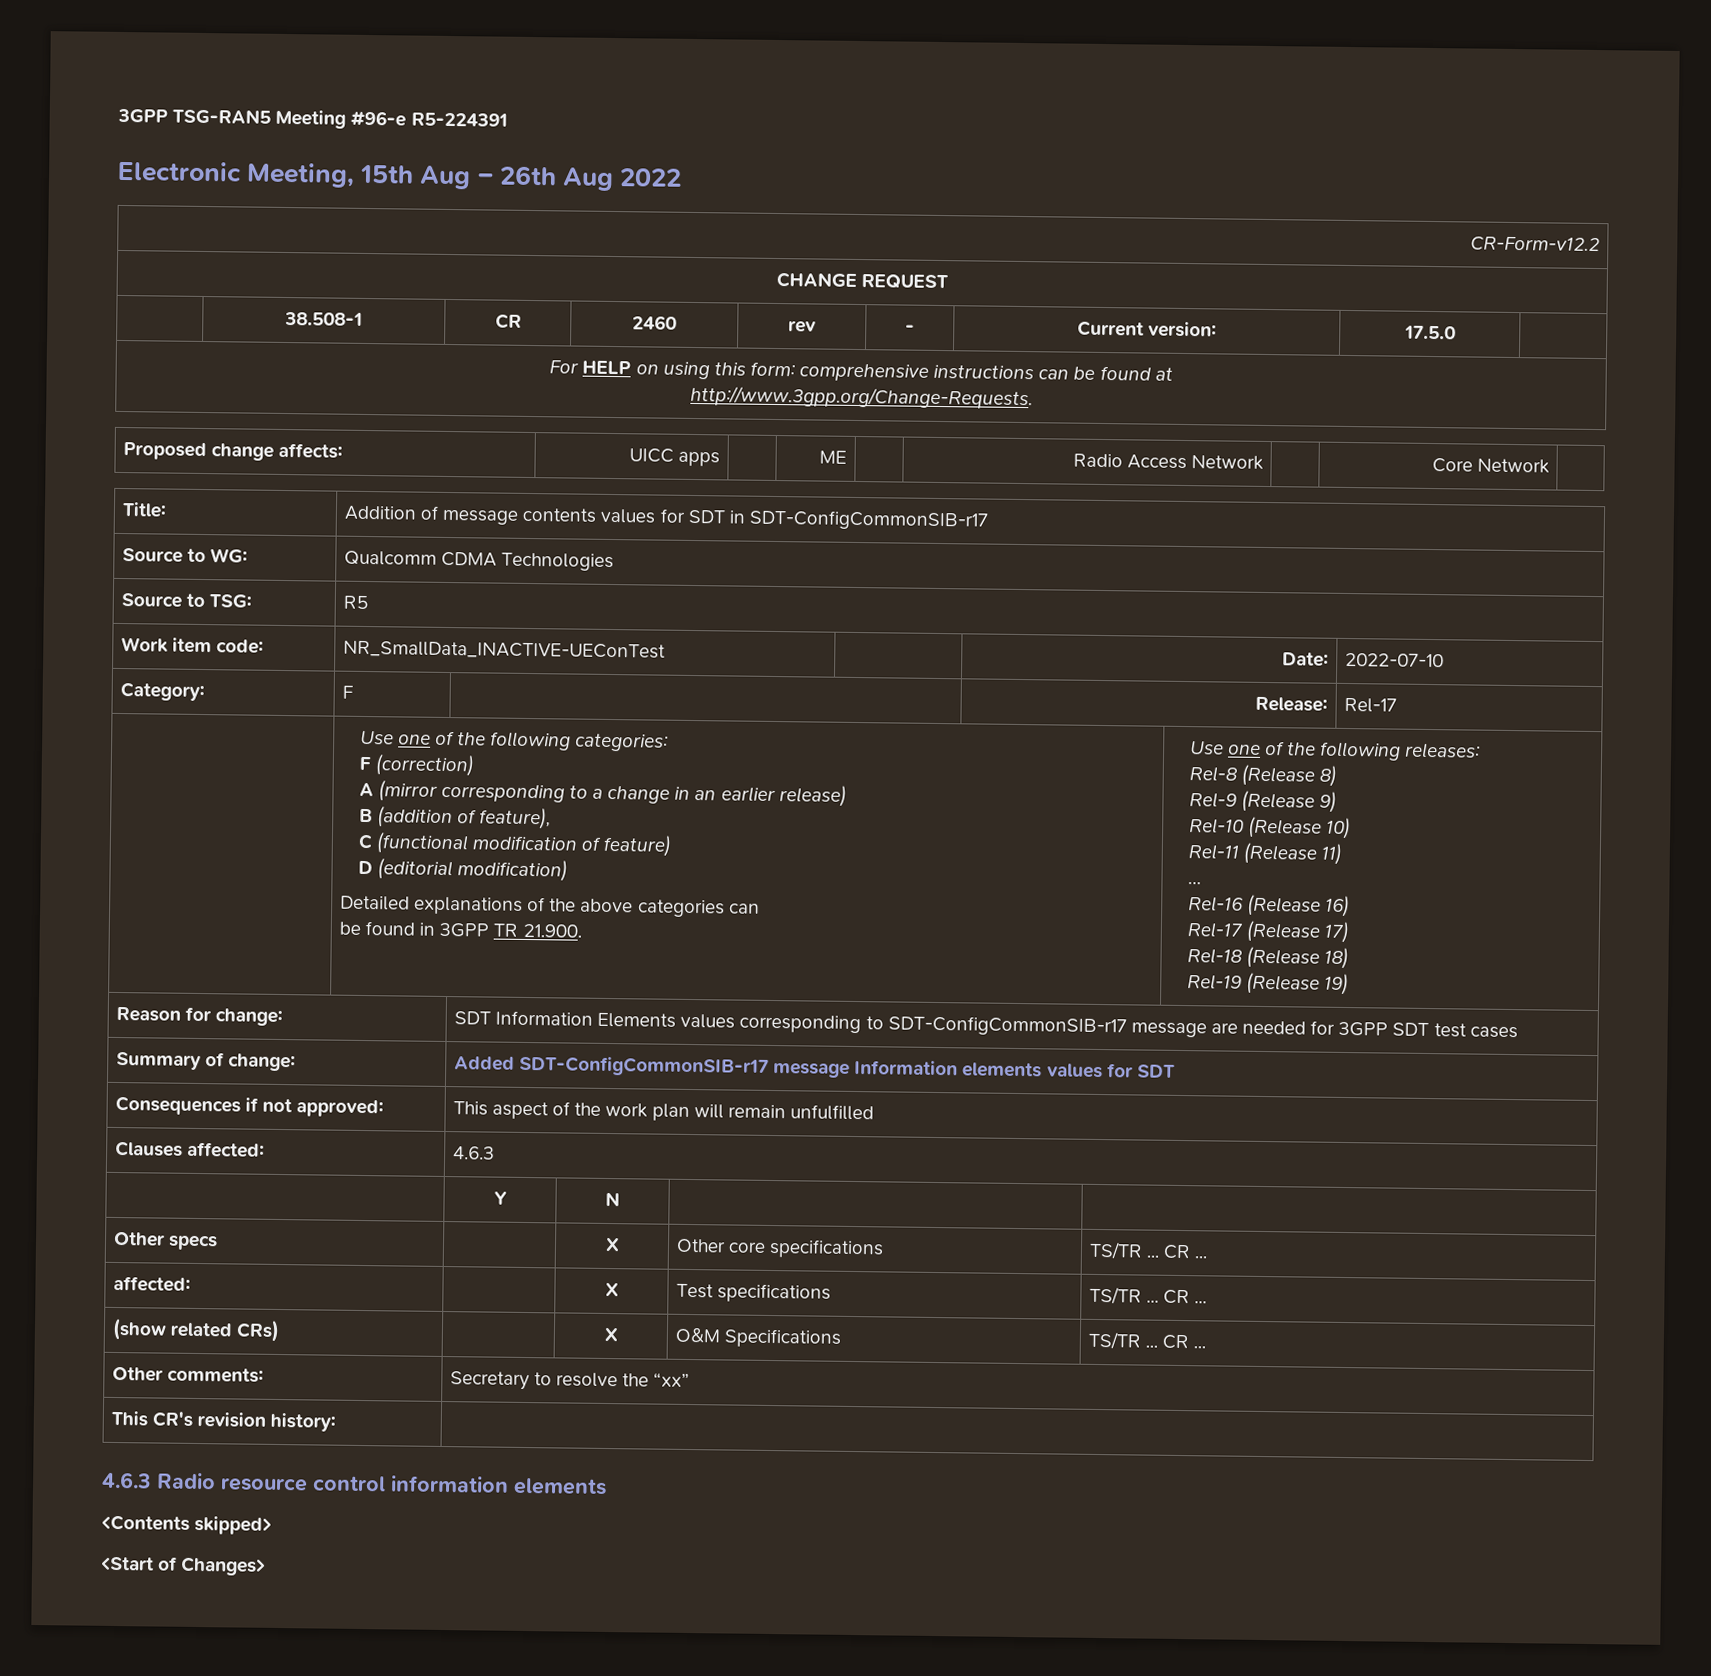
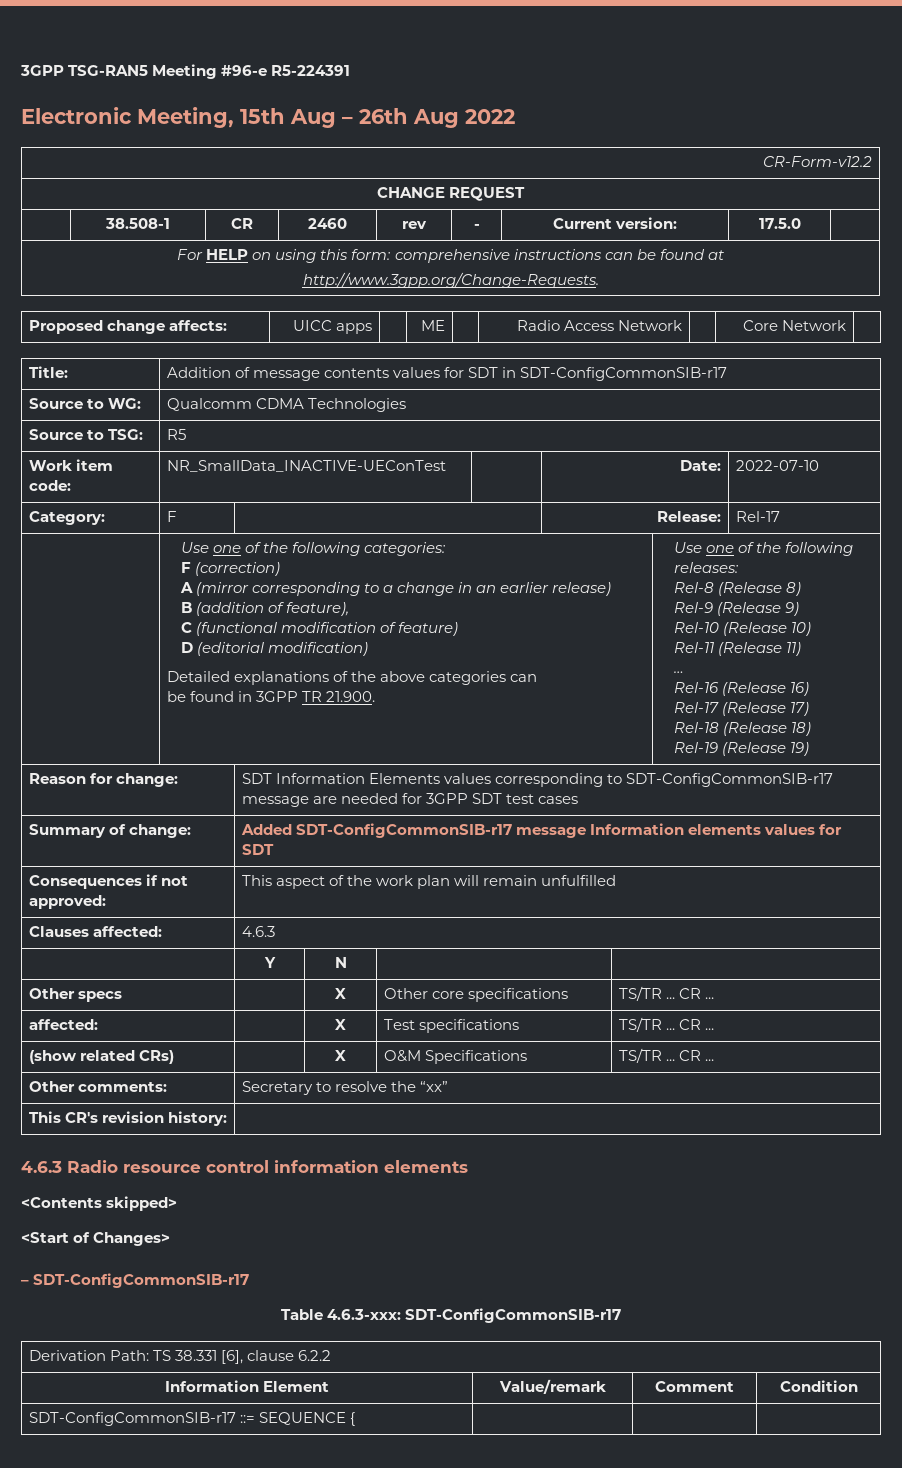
(267, 1566) none -> [21,1273,250,1288] [280,1308,622,1323] [28,1350,332,1364] [164,1380,330,1392] [498,1379,606,1394] [655,1381,734,1392] [779,1380,858,1392] [28,1412,355,1426] // – SDT-ConfigCommonSIB-r17 // Table 4.6.3-xxx: SDT-ConfigCommonSIB-r17 // Derivation Path: TS 38.331 [6], clause 6.2.2 // Information Element | Value/remark | Comment | Condition // SDT-ConfigCommonSIB-r17 ::= SEQUENCE { | | |

